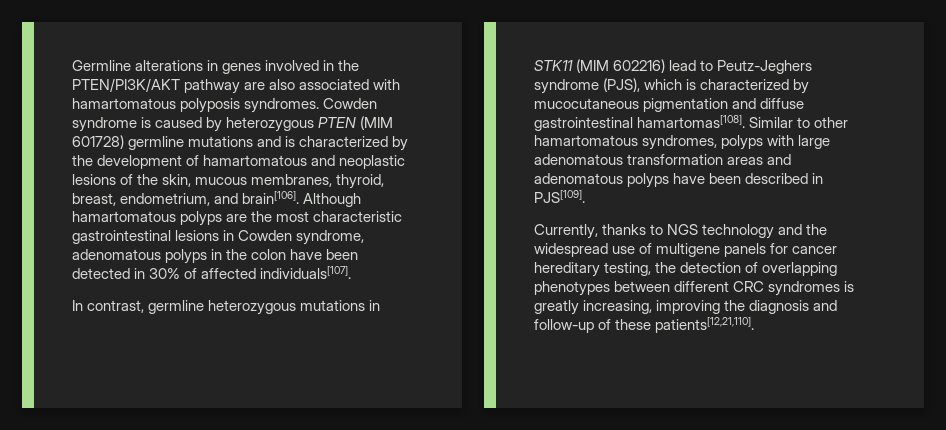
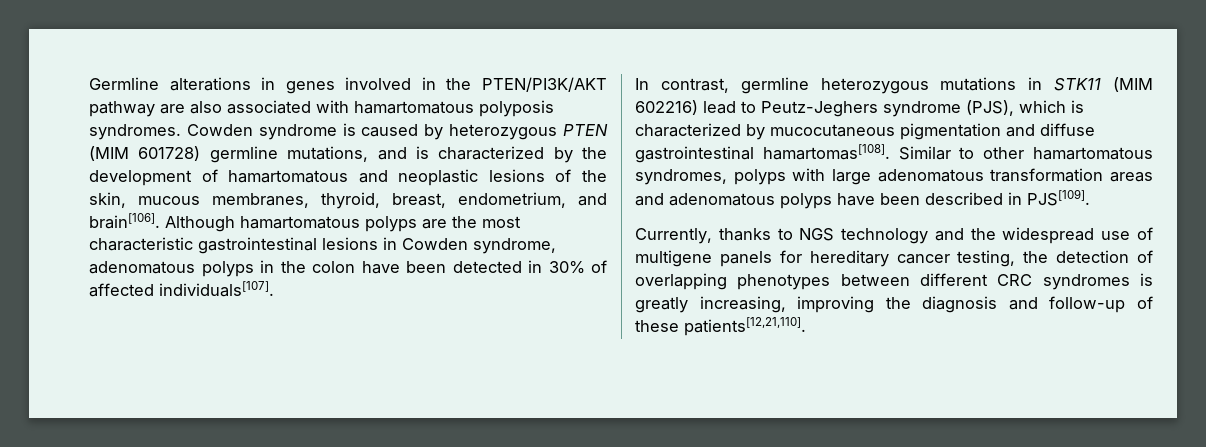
[188,136,254,147] mutations -> [287,146,369,162] mutations,
[792,246,838,254] [534,262,600,277] cancer hereditary -> [809,250,950,267] hereditary cancer

